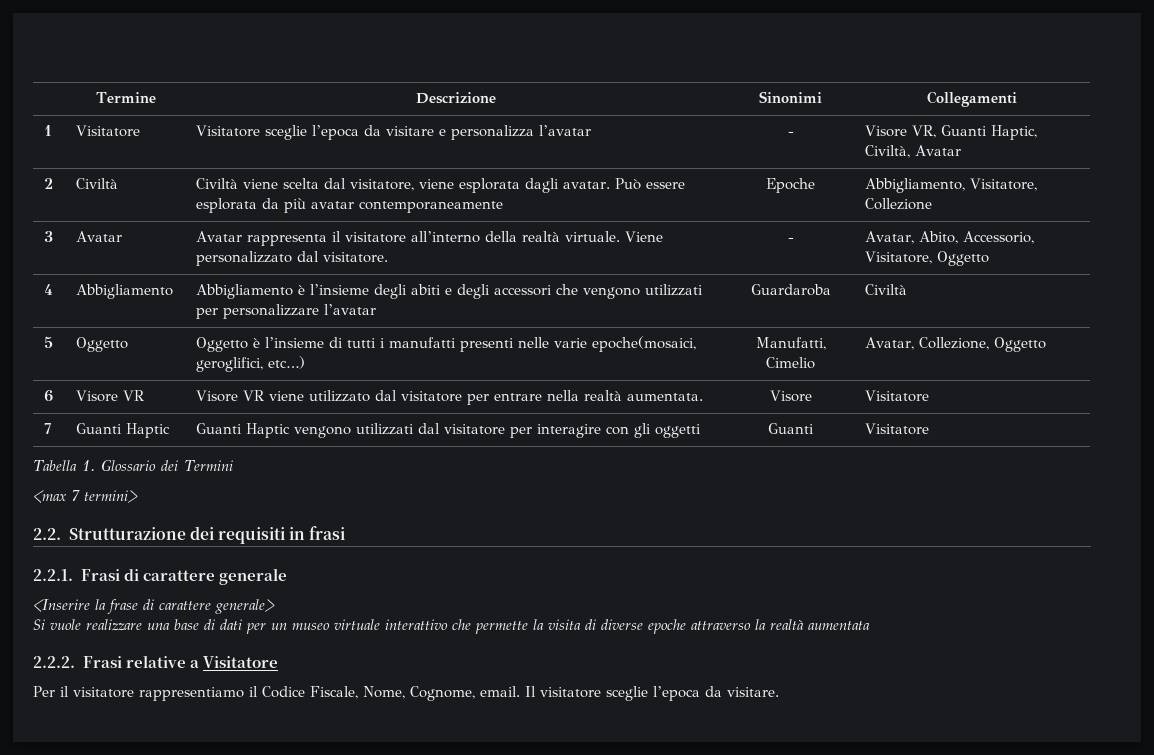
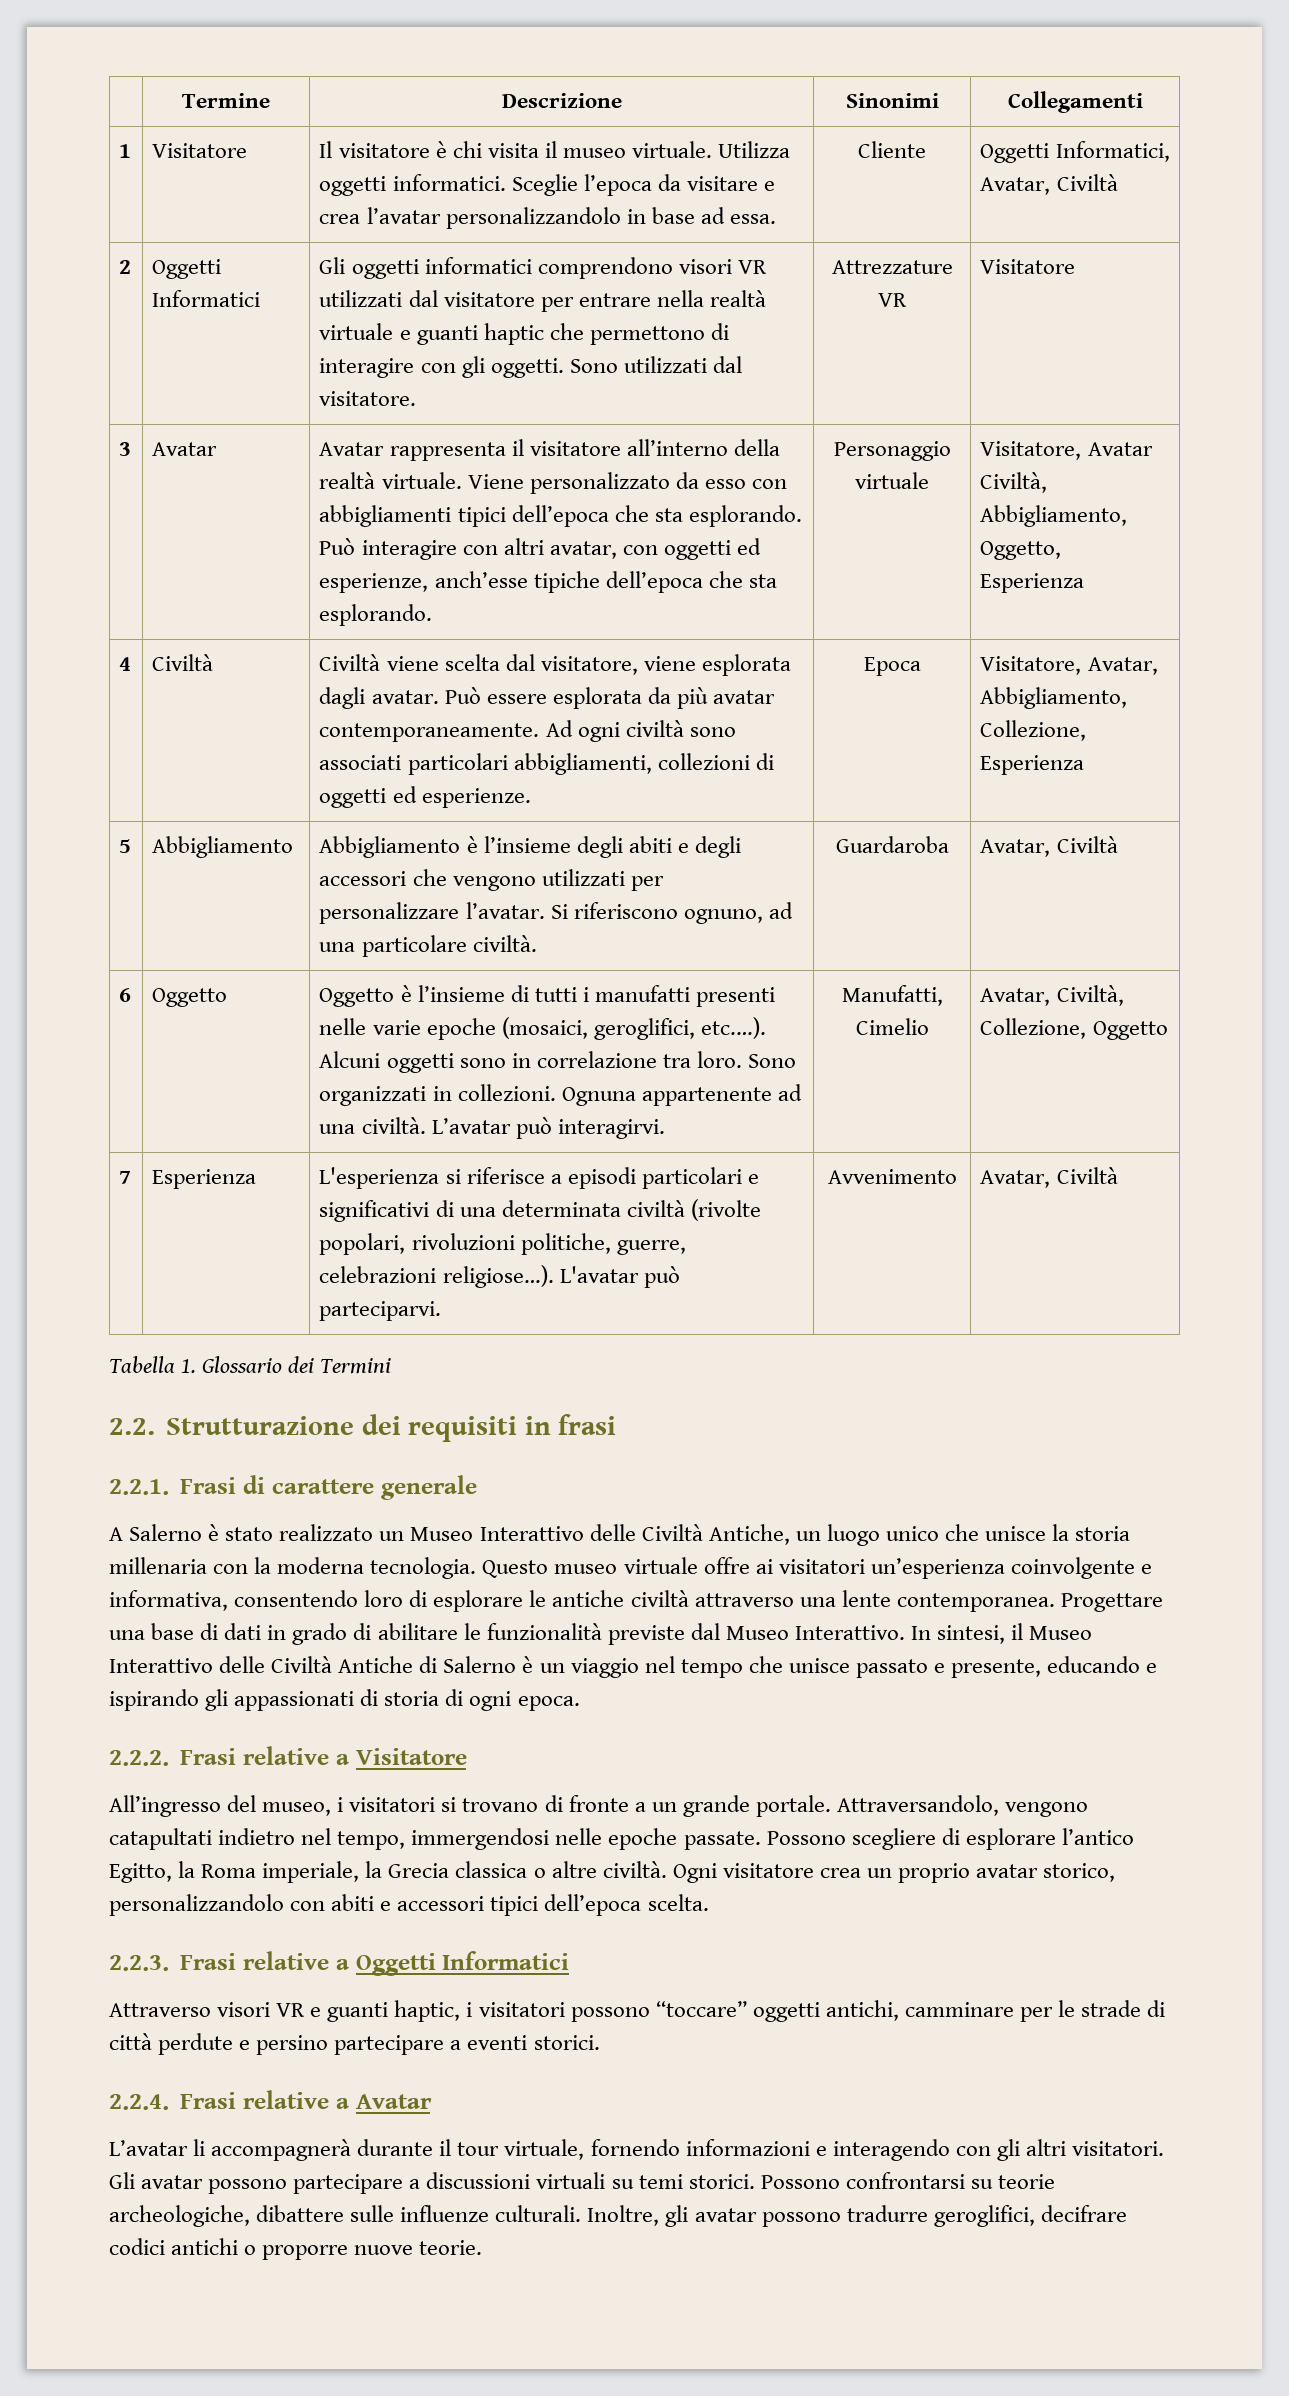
[196,125,308,140] Visitatore sceglie -> [319,141,791,158] [319,174,578,196] Il visitatore è chi visita il museo virtuale. Utilizza oggetti informatici. Sceglie
[451,125,592,140] [787,131,794,136] [865,125,1038,140] [865,145,962,158] [44,178,54,189] personalizza l’avatar | - | Visore VR, Guanti Haptic, Civiltà, Avatar // 2 -> [319,207,776,229] [858,141,926,158] [980,141,1170,163] [980,174,1118,195] [119,260,132,274] [152,259,222,279] [152,290,261,307] [319,257,767,279] [319,290,766,312] [319,323,729,345] [319,356,742,378] [319,391,417,406] [831,260,953,274] [878,293,907,307] [980,259,1076,274] [119,442,132,456] [152,442,218,456] [319,439,780,461] [319,472,787,494] [319,505,802,527] [319,538,761,560] [319,571,777,593] [319,604,433,626] [833,441,951,461] [855,472,929,489] [980,441,1153,460] [980,472,1048,493] [980,505,1128,527] [980,541,1062,560] [980,573,1085,593] [119,657,132,671] crea l’avatar personalizzandolo in base ad essa. | Cliente | Oggetti Informatici, Avatar, Civiltà // 2 | Oggetti Informatici | Gli oggetti informatici comprendono visori VR utilizzati dal visitatore per entrare nella realtà virtuale e guanti haptic che permettono di interagire con gli oggetti. Sono utilizzati dal visitatore. | Attrezzature VR | Visitatore // 3 | Avatar | Avatar rappresenta il visitatore all’interno della realtà virtuale. Viene personalizzato da esso con abbigliamenti tipici dell’epoca che sta esplorando. Può interagire con altri avatar, con oggetti ed esperienze, anch’esse tipiche dell’epoca che sta esplorando. | Personaggio virtuale | Visitatore, Avatar Civiltà, Abbigliamento, Oggetto, Esperienza // 4
[359,201,504,213] [766,178,815,193] [865,178,1038,193] [865,198,933,210] [44,231,54,242] [76,231,123,242] [196,231,664,246] [196,251,389,266] [787,237,794,242] [865,231,1035,244] [865,251,990,266] [44,284,54,295] contemporaneamente | Epoche | Abbigliamento, Visitatore, Collezione // 3 | Avatar | Avatar rappresenta il visitatore all’interno della realtà virtuale. Viene personalizzato dal visitatore. | - | Avatar, Abito, Accessorio, Visitatore, Oggetto // 4 -> [319,720,736,742] [319,753,774,775] [319,786,531,808] [863,657,921,676] [980,656,1158,675] [980,687,1128,709] [980,720,1087,741] [980,755,1085,775] [119,839,132,853] contemporaneamente. Ad ogni civiltà sono associati particolari abbigliamenti, collezioni di oggetti ed esperienze. | Epoca | Visitatore, Avatar, Abbigliamento, Collezione, Esperienza // 5
[324,304,377,315] l’avatar -> [465,902,793,924] [319,935,537,957] l’avatar. Si riferiscono ognuno, ad una particolare civiltà.
[865,284,908,295] [44,336,54,348] Civiltà // 5 -> [980,836,1118,857] [119,988,132,1002] Avatar, Civiltà // 6
[592,336,697,352] [196,356,306,372] epoche(mosaici, geroglifici, etc…) -> [426,1017,766,1040] [319,1051,796,1073] [319,1084,802,1106] [319,1117,665,1139] epoche (mosaici, geroglifici, etc.…). Alcuni oggetti sono in correlazione tra loro. Sono organizzati in collezioni. Ognuna appartenente ad una civiltà. L’avatar può interagirvi.
(915, 343) none -> [1056,985,1124,1006] Civiltà,
[44,390,54,402] [76,390,145,402] [196,390,704,405] [769,390,812,402] [865,390,930,402] [44,423,52,434] [76,423,171,438] [196,423,702,438] [768,423,814,434] [865,423,930,435] 6 | Visore VR | Visore VR viene utilizzato dal visitatore per entrare nella realtà aumentata. | Visore | Visitatore // 7 | Guanti Haptic | Guanti Haptic vengono utilizzati dal visitatore per interagire con gli oggetti | Guanti | Visitatore -> [119,1171,132,1184] [152,1169,257,1189] [319,1167,759,1189] [319,1199,761,1222] [319,1233,686,1255] [319,1265,680,1288] [319,1301,442,1321] [827,1169,957,1184] [980,1167,1118,1188] 7 | Esperienza | L'esperienza si riferisce a episodi particolari e significativi di una determinata civiltà (rivolte popolari, rivoluzioni politiche, guerre, celebrazioni religiose…). L'avatar può parteciparvi. | Avvenimento | Avatar, Civiltà
[33,490,138,503] // <max 7 termini> -> (392, 1366) none
[33,599,275,614] [33,619,870,634] <Inserire la frase di carattere generale> // Si vuole realizzare una base di dati per un museo virtuale interattivo che permette la visita di diverse epoche attraverso la realtà aumentata -> [109,1524,1131,1546] [109,1557,1152,1579] [109,1590,1163,1612] [109,1623,1093,1645] [109,1656,1158,1678] [109,1689,580,1711] A Salerno è stato realizzato un Museo Interattivo delle Civiltà Antiche, un luogo unico che unisce la storia millenaria con la moderna tecnologia. Questo museo virtuale offre ai visitatori un’esperienza coinvolgente e informativa, consentendo loro di esplorare le antiche civiltà attraverso una lente contemporanea. Progettare una base di dati in grado di abilitare le funzionalità previste dal Museo Interattivo. In sintesi, il Museo Interattivo delle Civiltà Antiche di Salerno è un viaggio nel tempo che unisce passato e presente, educando e ispirando gli appassionati di storia di ogni epoca.
[33,686,779,701] Per il visitatore rappresentiamo il Codice Fiscale, Nome, Cognome, email. Il visitatore sceglie l’epoca da visitare. -> [109,1795,1089,1817] [109,1828,1134,1850] [109,1861,1116,1883] [109,1894,709,1916] [109,1951,570,1976] [109,2000,1166,2022] [109,2033,600,2055] [109,2090,432,2110] [109,2139,1165,2161] [109,2172,1055,2194] [109,2205,1127,2227] [109,2238,483,2260] All’ingresso del museo, i visitatori si trovano di fronte a un grande portale. Attraversandolo, vengono catapultati indietro nel tempo, immergendosi nelle epoche passate. Possono scegliere di esplorare l’antico Egitto, la Roma imperiale, la Grecia classica o altre civiltà. Ogni visitatore crea un proprio avatar storico, personalizzandolo con abiti e accessori tipici dell’epoca scelta. // 2.2.3. Frasi relative a Oggetti Informatici // Attraverso visori VR e guanti haptic, i visitatori possono “toccare” oggetti antichi, camminare per le strade di città perdute e persino partecipare a eventi storici. // 2.2.4. Frasi relative a Avatar // L’avatar li accompagnerà durante il tour virtuale, fornendo informazioni e interagendo con gli altri visitatori. Gli avatar possono partecipare a discussioni virtuali su temi storici. Possono confrontarsi su teorie archeologiche, dibattere sulle influenze culturali. Inoltre, gli avatar possono tradurre geroglifici, decifrare codici antichi o proporre nuove teorie.

